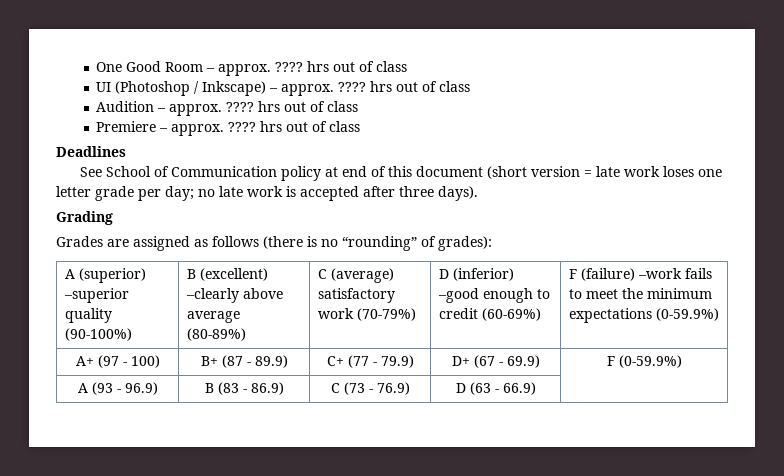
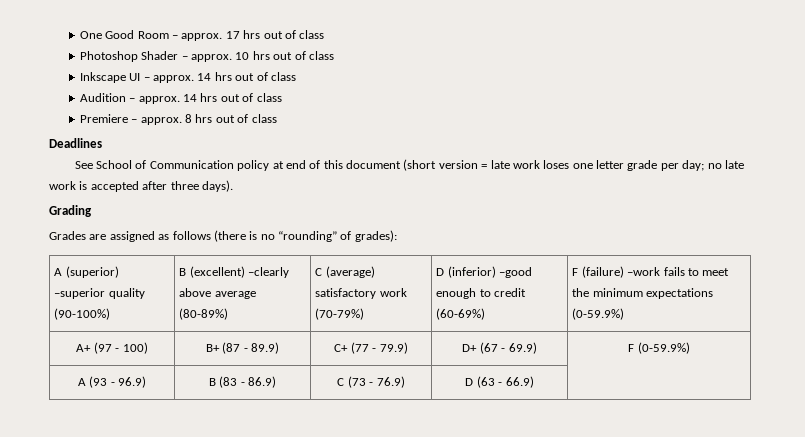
[275,61,408,72] [96,81,367,96] ???? hrs out of class // UI (Photoshop / Inkscape) – approx. ???? -> [225,30,325,39] [79,51,334,62] [79,72,212,83] 17 hrs out of class // Photoshop Shader – approx. 10 hrs out of class // Inkscape UI – approx. 14
[226,102,255,112] ???? -> [183,94,198,102] 14
[228,122,257,132] ???? -> [185,114,193,123] 8

